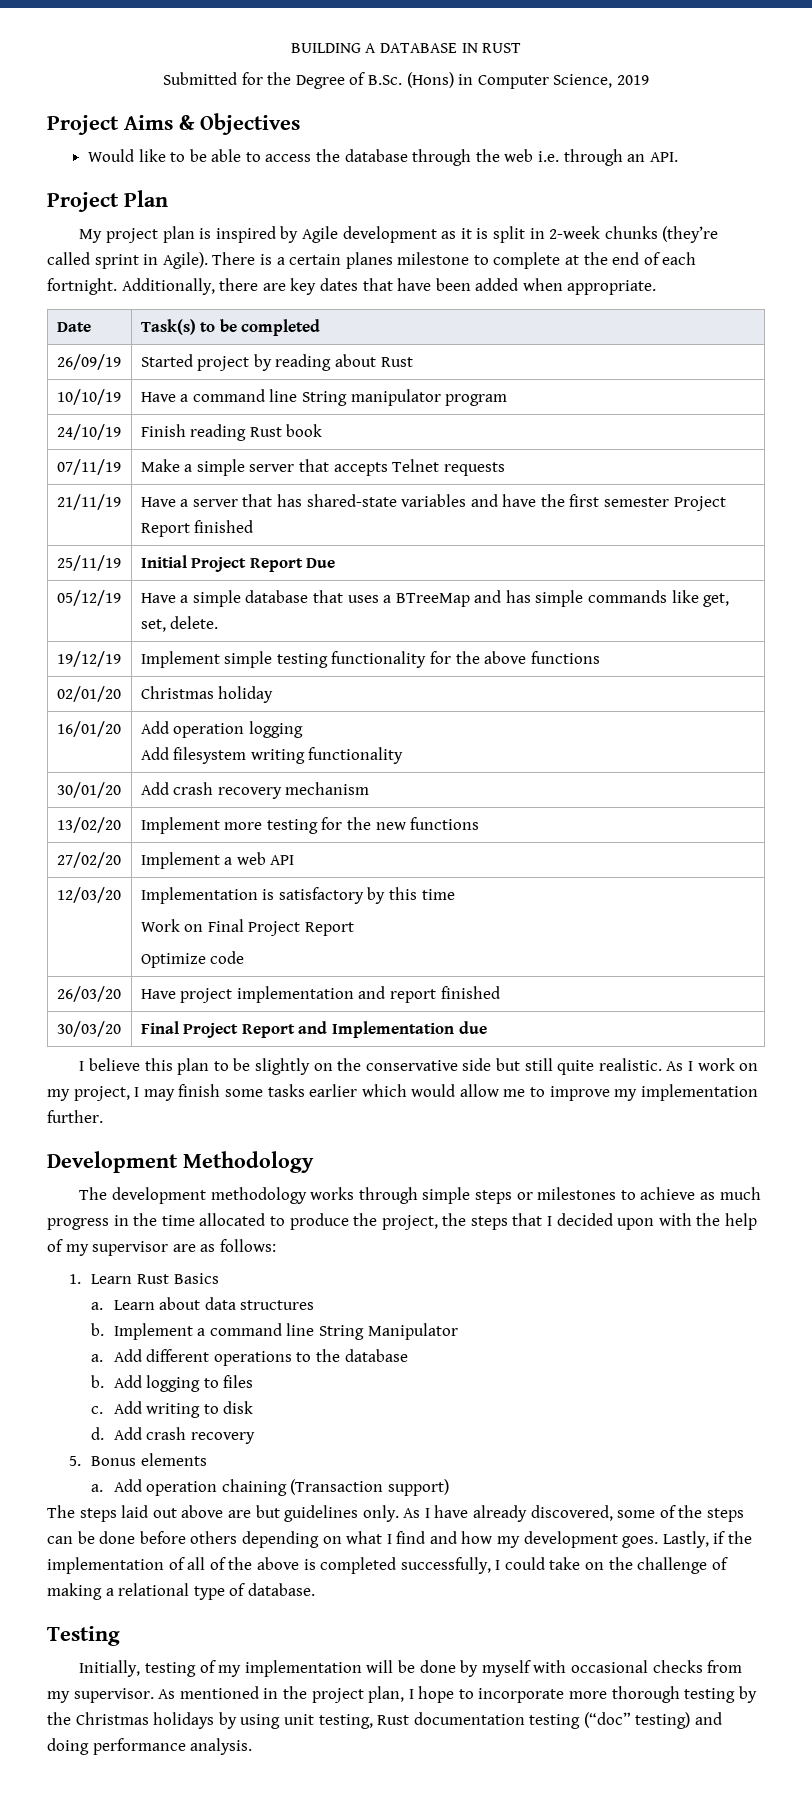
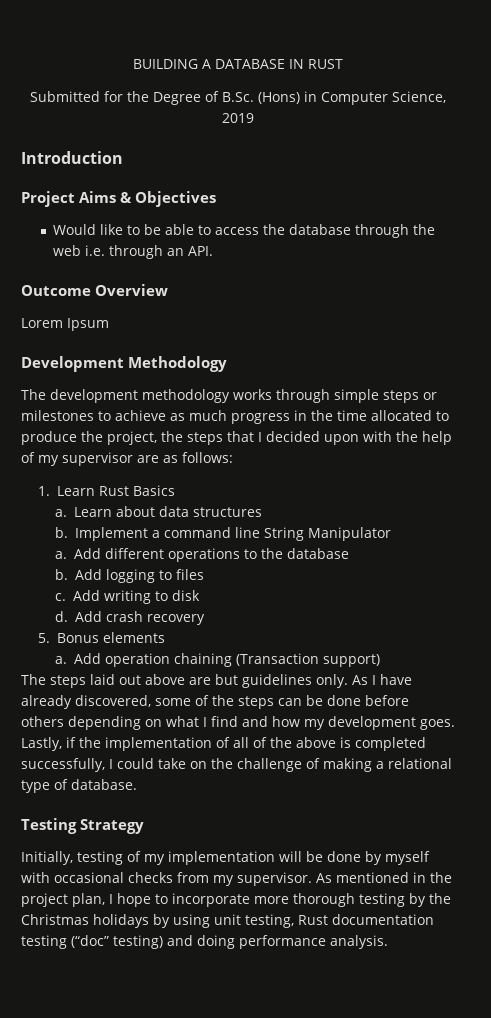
(649, 80) none -> [21,151,123,164] // Introduction
[47,190,168,212] [79,226,719,243] [47,252,697,269] [47,278,657,295] [56,322,91,332] [140,319,321,336] [56,354,121,370] [140,354,413,371] [56,389,121,405] [140,389,508,406] [56,424,121,440] [140,424,323,441] [56,459,121,475] [140,459,505,476] [56,494,121,510] [140,494,726,511] [140,520,254,537] [56,555,121,571] [140,555,336,572] [56,590,121,606] [140,590,730,607] [140,616,219,632] [56,651,121,667] [140,651,600,668] [56,686,121,702] [140,686,274,703] [56,721,121,737] [140,721,303,738] [140,747,404,764] [56,782,121,798] [140,782,370,799] [56,817,121,833] [140,817,480,834] [56,852,121,868] [140,852,295,869] [56,887,121,903] [140,887,455,904] [140,919,354,936] [140,951,245,968] [56,986,121,1002] [140,986,500,1003] [56,1021,121,1037] [140,1021,487,1038] [79,1058,759,1075] [47,1084,758,1101] [47,1110,103,1123] Project Plan // My project plan is inspired by Agile development as it is split in 2-week chunks (they’re called sprint in Agile). There is a certain planes milestone to complete at the end of each fortnight. Additionally, there are key dates that have been added when appropriate. // Date | Task(s) to be completed // 26/09/19 | Started project by reading about Rust // 10/10/19 | Have a command line String manipulator program // 24/10/19 | Finish reading Rust book // 07/11/19 | Make a simple server that accepts Telnet requests // 21/11/19 | Have a server that has shared-state variables and have the first semester Project Report finished // 25/11/19 | Initial Project Report Due // 05/12/19 | Have a simple database that uses a BTreeMap and has simple commands like get, set, delete. // 19/12/19 | Implement simple testing functionality for the above functions // 02/01/20 | Christmas holiday // 16/01/20 | Add operation logging // Add filesystem writing functionality // 30/01/20 | Add crash recovery mechanism // 13/02/20 | Implement more testing for the new functions // 27/02/20 | Implement a web API // 12/03/20 | Implementation is satisfactory by this time // Work on Final Project Report // Optimize code // 26/03/20 | Have project implementation and report finished // 30/03/20 | Final Project Report and Implementation due // I believe this plan to be slightly on the conservative side but still quite realistic. As I work on my project, I may finish some tasks earlier which would allow me to improve my implementation further. -> [21,284,169,296] [21,318,109,331] Outcome Overview // Lorem Ipsum
(120, 1636) none -> [80,819,145,834] Strategy

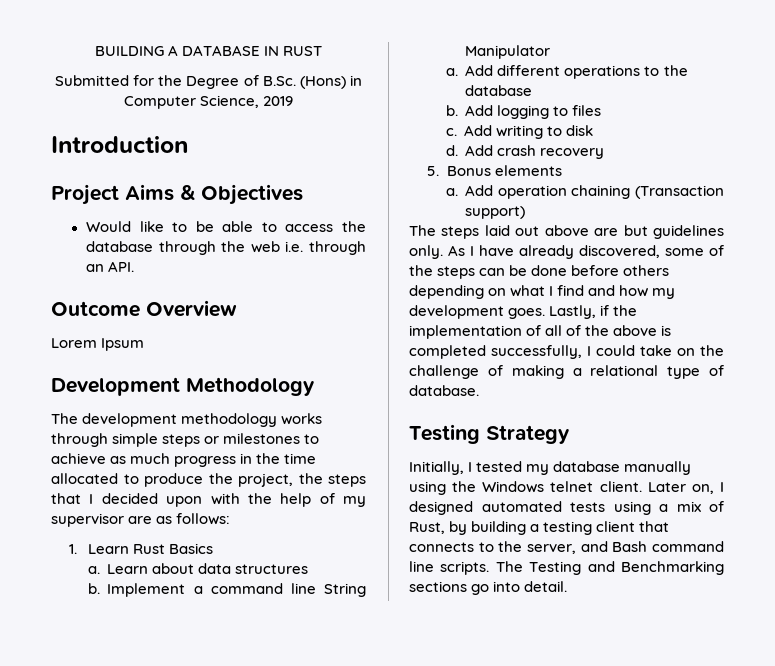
[77,851,430,865] [21,872,452,886] [21,893,451,907] [21,914,434,928] [21,935,388,949] testing of my implementation will be done by myself with occasional checks from my supervisor. As mentioned in the project plan, I hope to incorporate more thorough testing by the Christmas holidays by using unit testing, Rust documentation testing (“doc” testing) and doing performance analysis. -> [468,461,692,475] [409,481,724,495] [409,501,724,515] [409,521,670,535] [409,541,724,554] [409,561,724,575] [409,581,568,595] I tested my database manually using the Windows telnet client. Later on, I designed automated tests using a mix of Rust, by building a testing client that connects to the server, and Bash command line scripts. The Testing and Benchmarking sections go into detail.

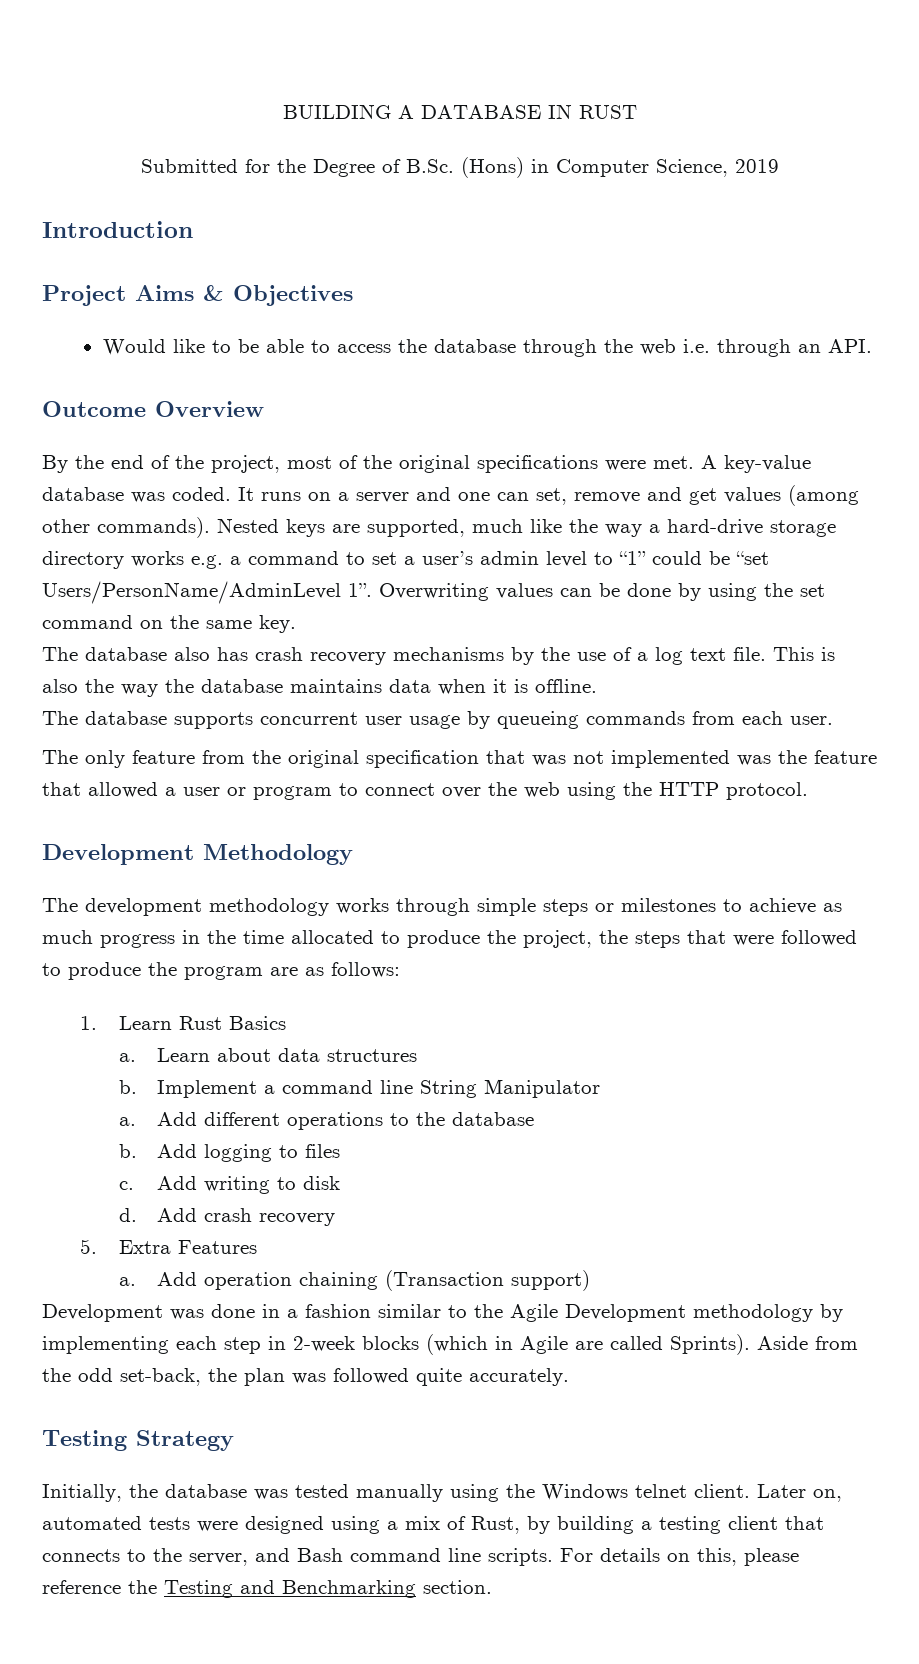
[51,338,145,351] Lorem Ipsum -> [42,455,811,473] [42,485,859,506] [42,517,836,538] [42,551,769,569] [42,581,825,604] [42,615,296,633] [42,647,835,665] [42,679,597,697] [42,711,833,729] [42,750,877,768] [42,782,808,800] By the end of the project, most of the original specifications were met. A key-value database was coded. It runs on a server and one can set, remove and get values (among other commands). Nested keys are supported, much like the way a hard-drive storage directory works e.g. a command to set a user’s admin level to “1” could be “set Users/PersonName/AdminLevel 1”. Overwriting values can be done by using the set command on the same key. // The database also has crash recovery mechanisms by the use of a log text file. This is also the way the database maintains data when it is offline. // The database supports concurrent user usage by queueing commands from each user. // The only feature from the original specification that was not implemented was the feature that allowed a user or program to connect over the web using the HTTP protocol.
[89,493,366,507] [51,513,124,527] I decided upon with the help of my supervisor -> [733,930,857,946] [42,962,263,980] were followed to produce the program
[446,165,562,176] Bonus elements -> [118,1240,257,1254] Extra Features
[409,225,724,239] [409,245,724,259] [409,265,670,279] [409,285,676,299] [409,305,638,319] [409,325,672,339] [409,345,724,359] [409,365,724,379] [409,385,479,396] The steps laid out above are but guidelines only. As I have already discovered, some of the steps can be done before others depending on what I find and how my development goes. Lastly, if the implementation of all of the above is completed successfully, I could take on the challenge of making a relational type of database. -> [42,1304,843,1322] [42,1334,858,1355] [42,1368,569,1386] Development was done in a fashion similar to the Agile Development methodology by implementing each step in 2-week blocks (which in Agile are called Sprints). Aside from the odd set-back, the plan was followed quite accurately.
[468,461,621,475] I tested my database -> [129,1484,349,1500] the database was tested
[720,482,724,492] [409,501,605,515] I designed automated tests -> [42,1516,324,1534] automated tests were designed
[495,561,724,575] [409,581,568,595] The Testing and Benchmarking sections go into detail. -> [560,1548,799,1566] [42,1580,492,1598] For details on this, please reference the Testing and Benchmarking section.

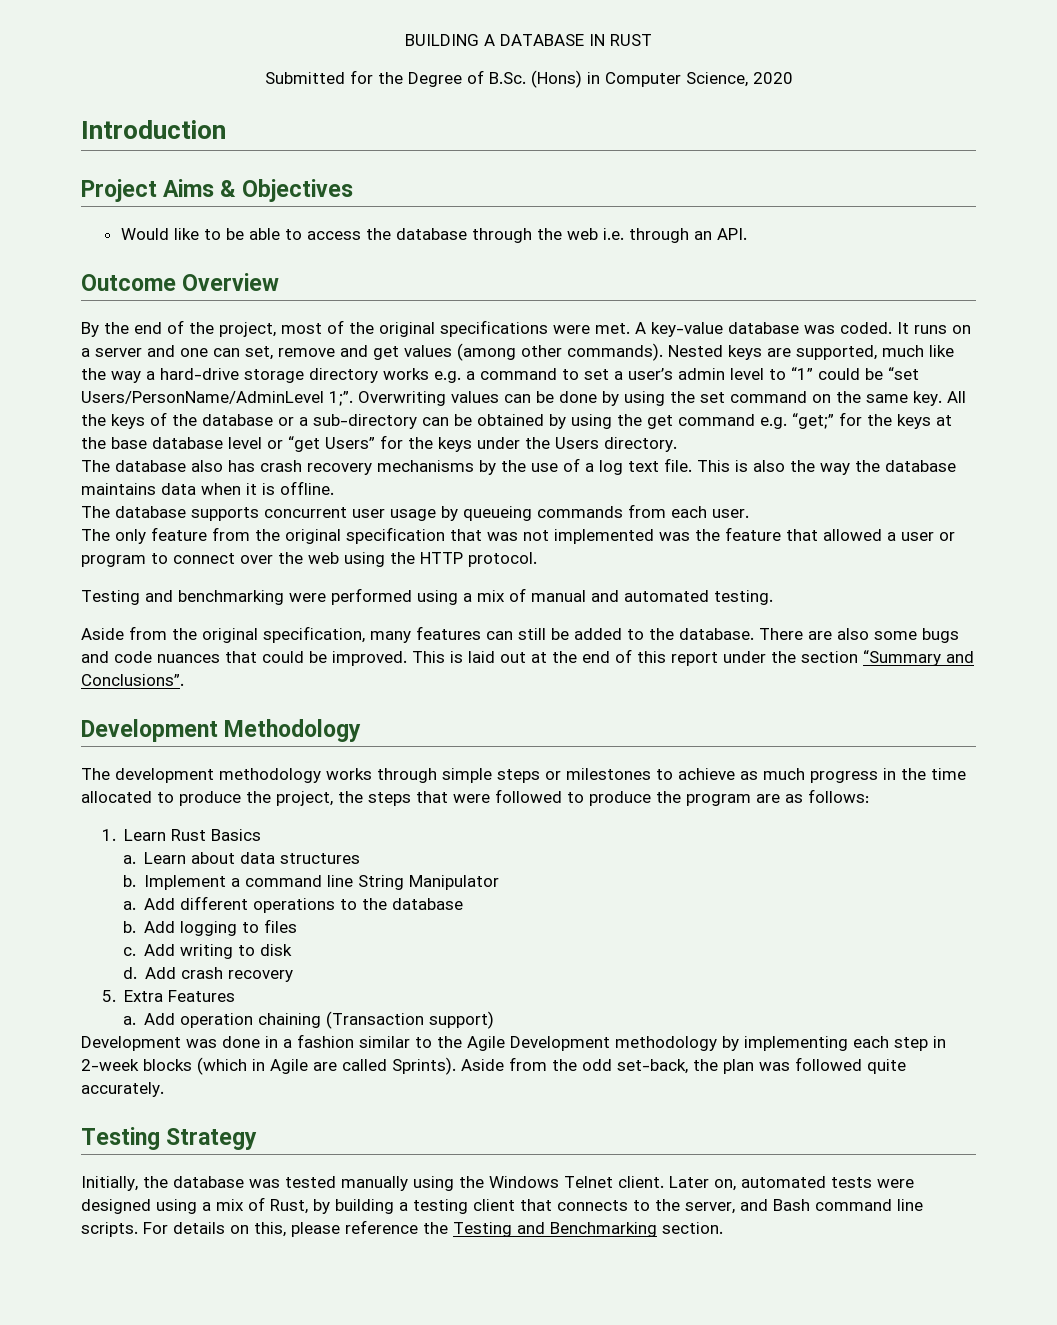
[734,159,779,173] 2019 -> [752,72,793,84] 2020
[348,583,372,597] 1”. -> [329,391,353,406] 1;”.
(296, 624) none -> [947,391,966,403] [81,412,952,429] [81,435,677,452] All the keys of the database or a sub-directory can be obtained by using the get command e.g. “get;” for the keys at the base database level or “get Users” for the keys under the Users directory.
(808, 791) none -> [81,588,773,605] [81,626,959,643] [81,649,974,666] [81,674,184,686] // Testing and benchmarking were performed using a mix of manual and automated testing. // Aside from the original specification, many features can still be added to the database. There are also some bugs and code nuances that could be improved. This is laid out at the end of this report under the section “Summary and Conclusions”.
[635,1484,687,1498] telnet -> [564,1176,613,1188] Telnet

